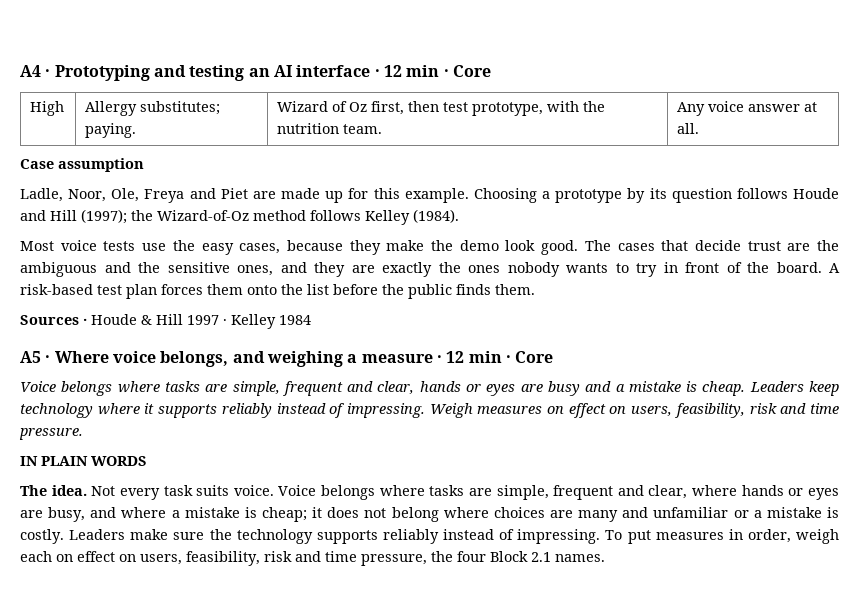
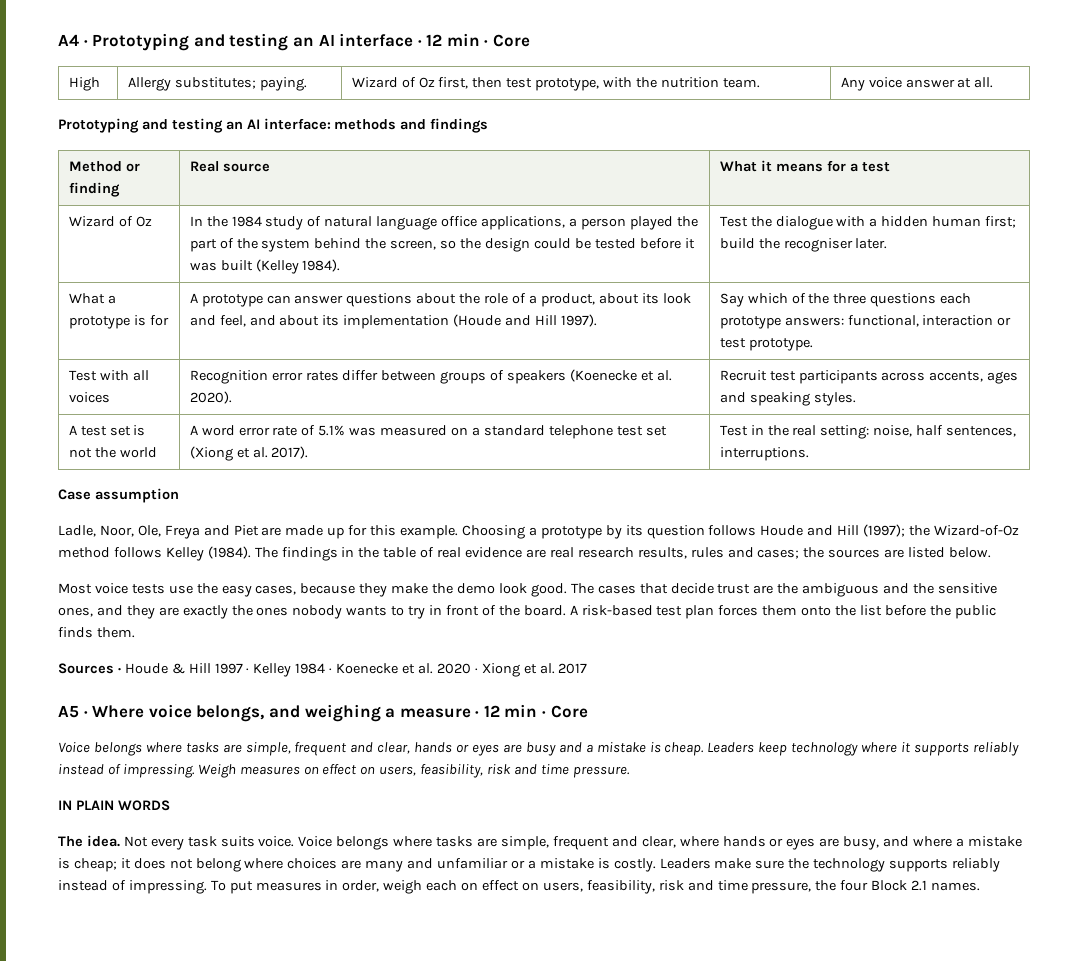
(700, 128) none -> [58,118,489,133] [68,161,140,172] [68,182,120,197] [189,161,270,172] [719,160,890,172] [68,216,152,227] [189,216,698,230] [189,238,695,252] [189,259,341,274] [719,216,1017,230] [719,238,888,252] [68,293,116,304] [68,315,169,329] [189,293,691,307] [189,314,597,329] [719,293,972,307] [719,315,1012,329] [719,338,813,351] [68,370,149,381] [68,392,110,403] [189,369,672,384] [189,391,232,404] [719,370,1019,384] [719,392,856,406] [68,425,146,436] [68,447,157,458] [189,425,667,439] [189,446,309,461] [719,425,1017,439] [719,447,809,461] // Prototyping and testing an AI interface: methods and findings // Method or finding | Real source | What it means for a test // Wizard of Oz | In the 1984 study of natural language office applications, a person played the part of the system behind the screen, so the design could be tested before it was built (Kelley 1984). | Test the dialogue with a hidden human first; build the recogniser later. // What a prototype is for | A prototype can answer questions about the role of a product, about its look and feel, and about its implementation (Houde and Hill 1997). | Say which of the three questions each prototype answers: functional, interaction or test prototype. // Test with all voices | Recognition error rates differ between groups of speakers (Koenecke et al. 2020). | Recruit test participants across accents, ages and speaking styles. // A test set is not the world | A word error rate of 5.1% was measured on a standard telephone test set (Xiong et al. 2017). | Test in the real setting: noise, half sentences, interruptions.
(459, 216) none -> [254,547,992,561] The findings in the table of real evidence are real research results, rules and cases; the sources are listed below.
(311, 320) none -> [329,663,588,677] · Koenecke et al. 2020 · Xiong et al. 2017

